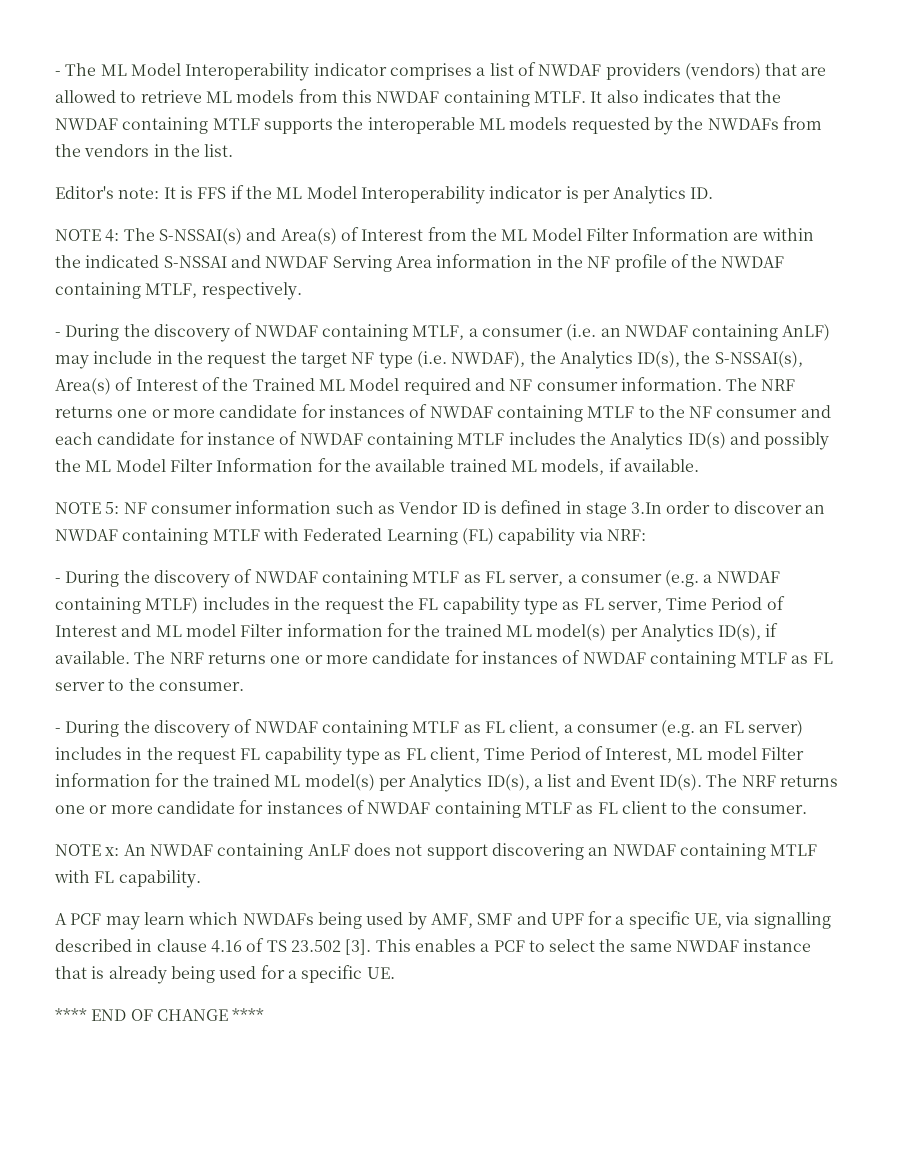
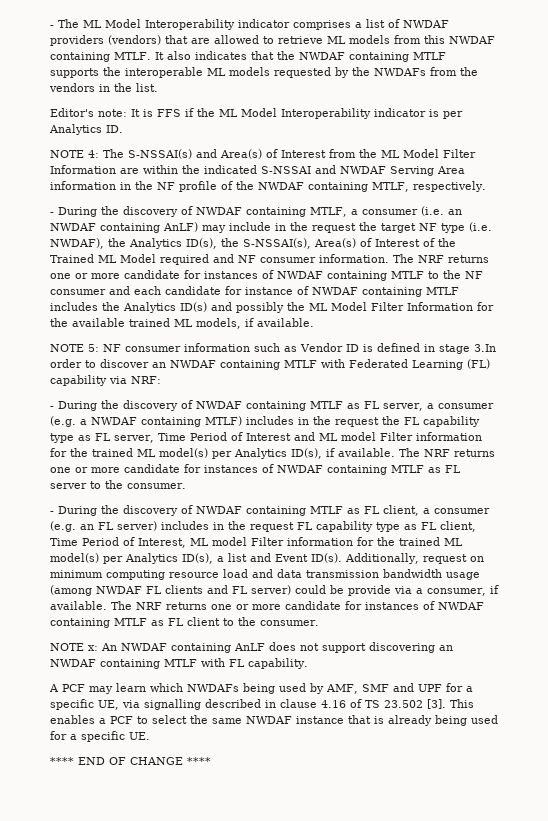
(703, 782) none -> [345,553,484,564] [50,569,480,580] [50,585,499,596] [50,601,107,610] Additionally, request on minimum computing resource load and data transmission bandwidth usage (among NWDAF FL clients and FL server) could be provide via a consumer, if available.

